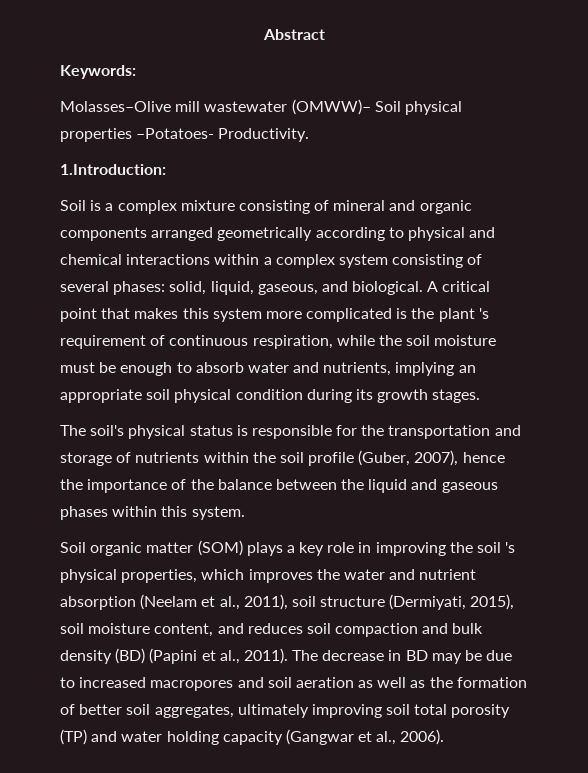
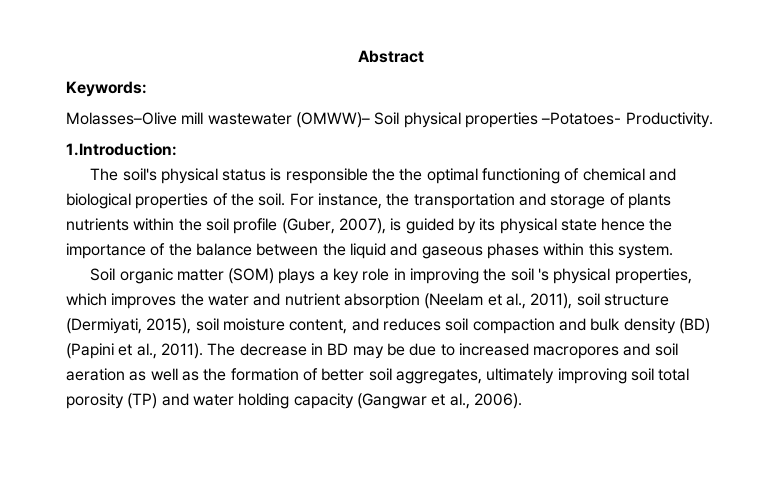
[60,200,472,214] [60,227,496,241] [60,254,483,268] [60,281,491,295] [60,308,489,322] [60,335,497,349] [60,362,476,376] [60,389,481,403] // Soil is a complex mixture consisting of mineral and organic components arranged geometrically according to physical and chemical interactions within a complex system consisting of several phases: solid, liquid, gaseous, and biological. A critical point that makes this system more complicated is the plant 's requirement of continuous respiration, while the soil moisture must be enough to absorb water and nutrients, implying an appropriate soil physical condition during its growth stages. -> (177, 149) none
[336,425,358,436] for -> [372,168,677,184] [66,193,382,209] the the optimal functioning of chemical and biological properties of the soil. For instance,
(132, 457) none -> [627,193,671,209] plants
(459, 458) none -> [390,218,597,234] is guided by its physical state

